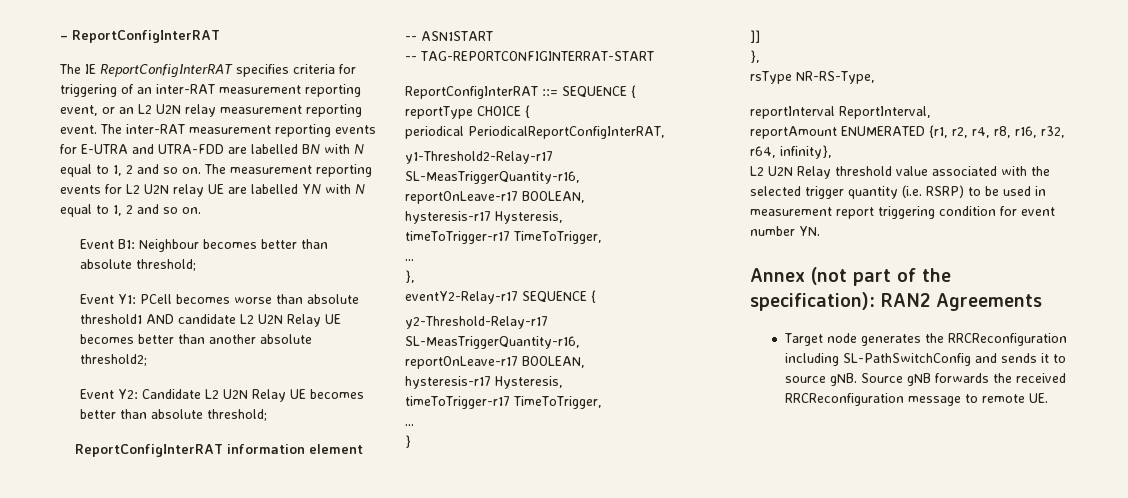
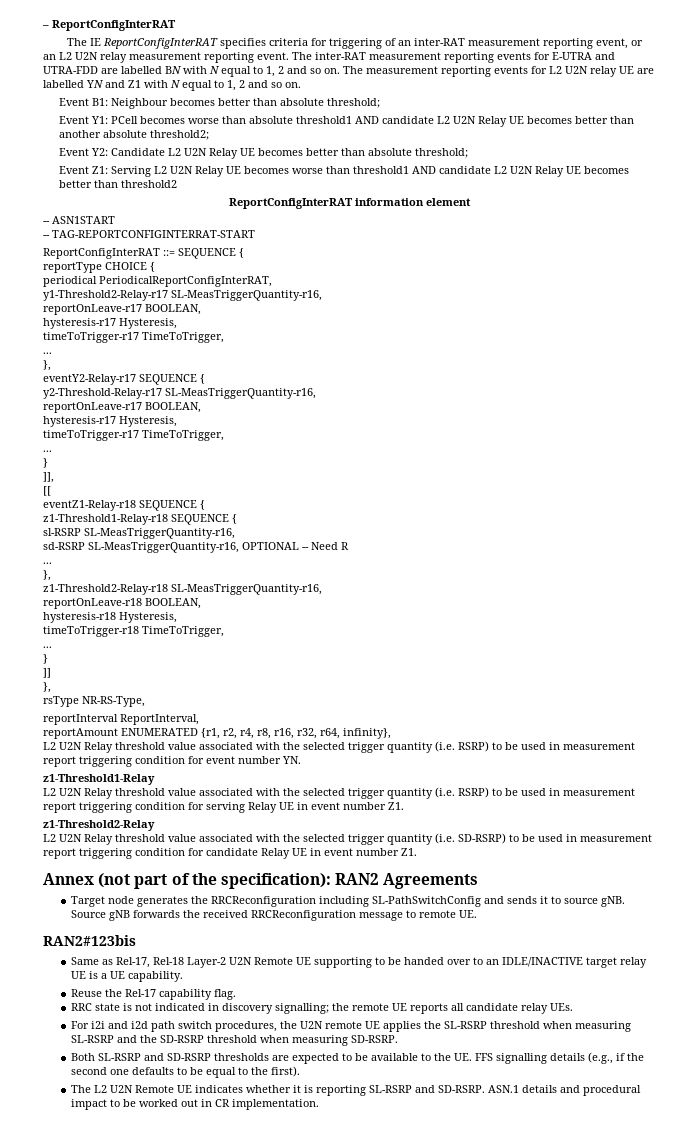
(321, 189) none -> [105,80,141,88] and Z1
(267, 415) none -> [59,166,630,177] [59,180,178,188] // Event Z1: Serving L2 U2N Relay UE becomes worse than threshold1 AND candidate L2 U2N Relay UE becomes better than threshold2
(411, 441) none -> [43,472,54,483] [43,486,51,496] [43,500,205,511] [43,514,237,525] [43,528,235,539] [43,542,349,553] [43,562,52,564] [43,570,51,581] [43,584,322,595] [43,598,201,609] [43,612,177,623] [43,626,224,637] [43,646,52,648] [43,654,48,664] // ]], // [[ // eventZ1-Relay-r18 SEQUENCE { // z1-Threshold1-Relay-r18 SEQUENCE { // sl-RSRP SL-MeasTriggerQuantity-r16, // sd-RSRP SL-MeasTriggerQuantity-r16, OPTIONAL -- Need R // ... // }, // z1-Threshold2-Relay-r18 SL-MeasTriggerQuantity-r16, // reportOnLeave-r18 BOOLEAN, // hysteresis-r18 Hysteresis, // timeToTrigger-r18 TimeToTrigger, // ... // }
(820, 231) none -> [43,774,155,785] [43,787,635,799] [43,802,404,813] [43,820,155,831] [43,833,652,845] [43,848,417,859] // z1-Threshold1-Relay // L2 U2N Relay threshold value associated with the selected trigger quantity (i.e. RSRP) to be used in measurement report triggering condition for serving Relay UE in event number Z1. // z1-Threshold2-Relay // L2 U2N Relay threshold value associated with the selected trigger quantity (i.e. SD-RSRP) to be used in measurement report triggering condition for candidate Relay UE in event number Z1.
(1048, 398) none -> [43,935,136,946] [71,957,648,968] [71,971,184,982] [71,989,237,1000] [71,1003,574,1014] [71,1021,632,1032] [71,1035,399,1046] [71,1052,645,1064] [71,1066,301,1078] [71,1085,642,1096] [71,1099,320,1110] // RAN2#123bis // Same as Rel-17, Rel-18 Layer-2 U2N Remote UE supporting to be handed over to an IDLE/INACTIVE target relay UE is a UE capability. // Reuse the Rel-17 capability flag. // RRC state is not indicated in discovery signalling; the remote UE reports all candidate relay UEs. // For i2i and i2d path switch procedures, the U2N remote UE applies the SL-RSRP threshold when measuring SL-RSRP and the SD-RSRP threshold when measuring SD-RSRP. // Both SL-RSRP and SD-RSRP thresholds are expected to be available to the UE. FFS signalling details (e.g., if the second one defaults to be equal to the first). // The L2 U2N Remote UE indicates whether it is reporting SL-RSRP and SD-RSRP. ASN.1 details and procedural impact to be worked out in CR implementation.

